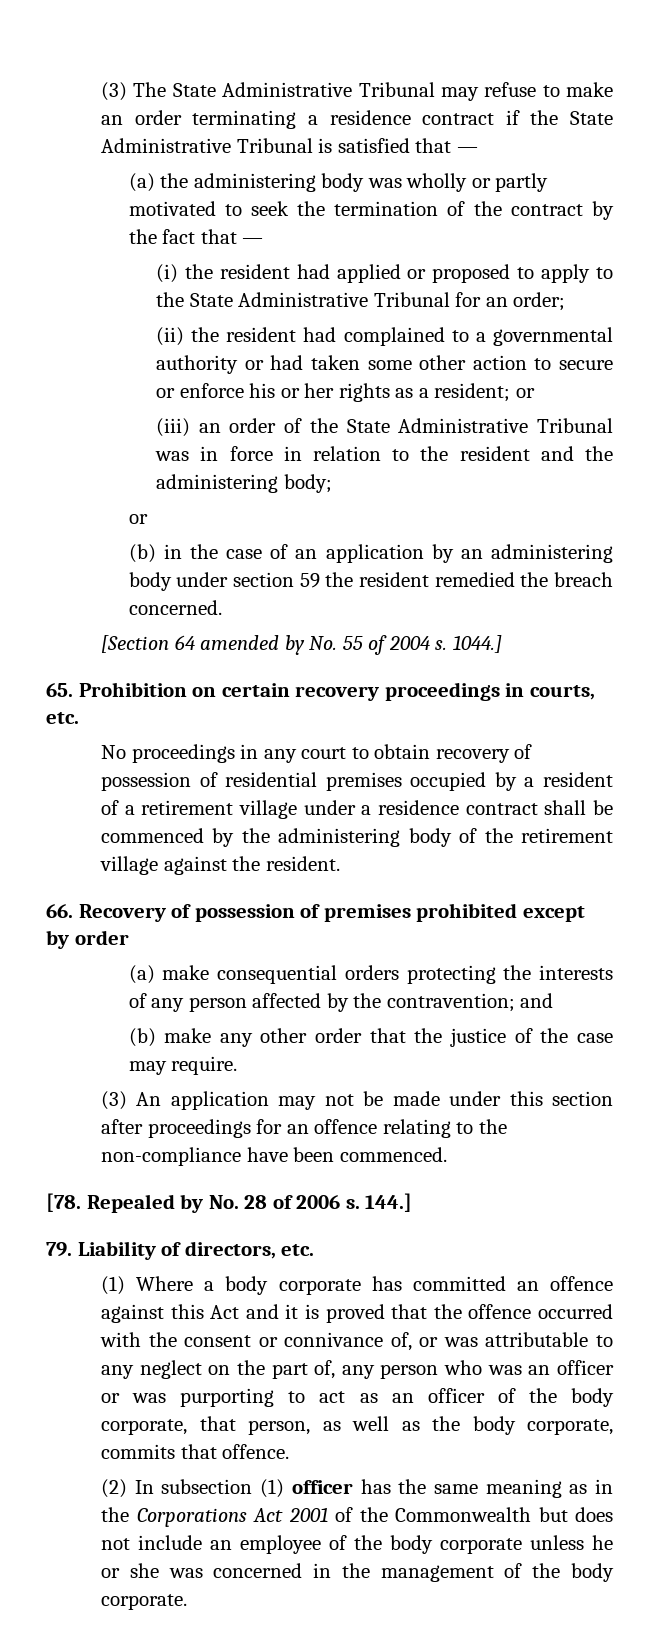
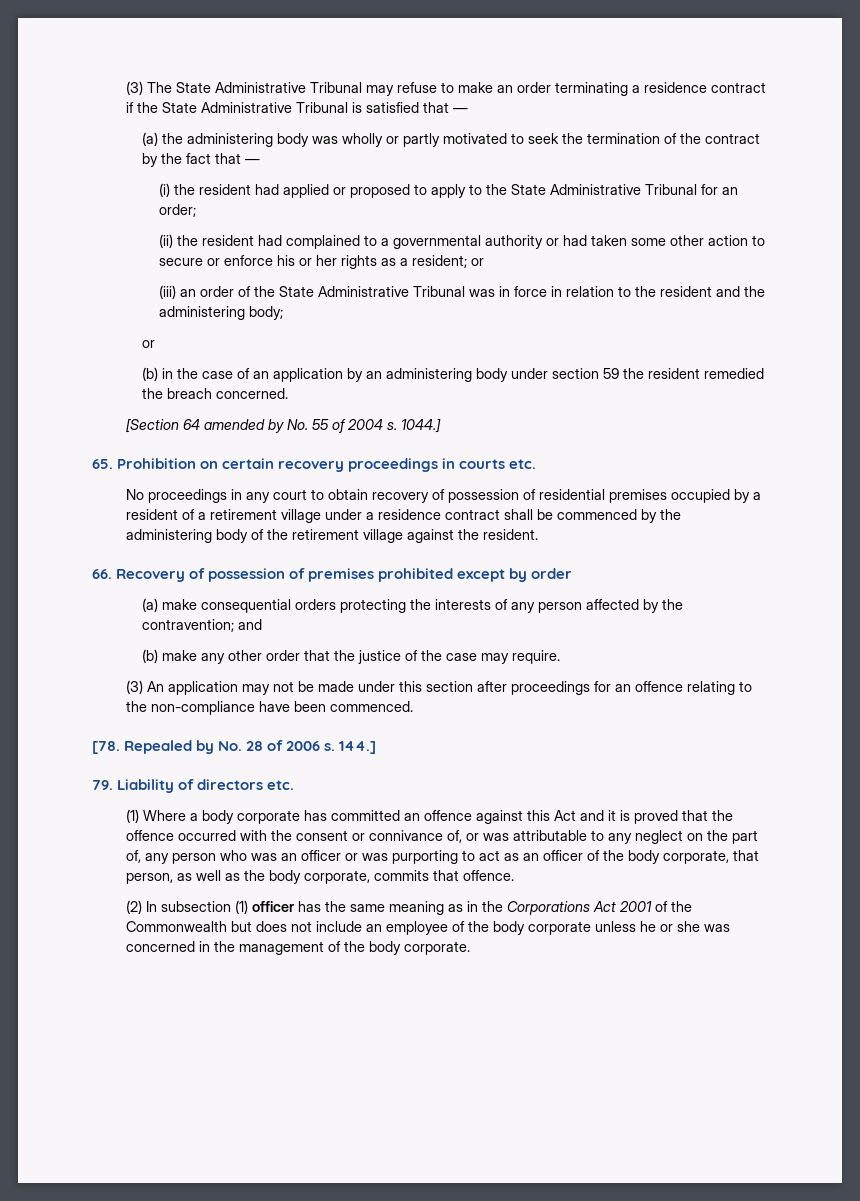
[529,685,595,700] courts, -> [459,459,506,469] courts
[184,1241,276,1259] directors, -> [197,779,264,790] directors

